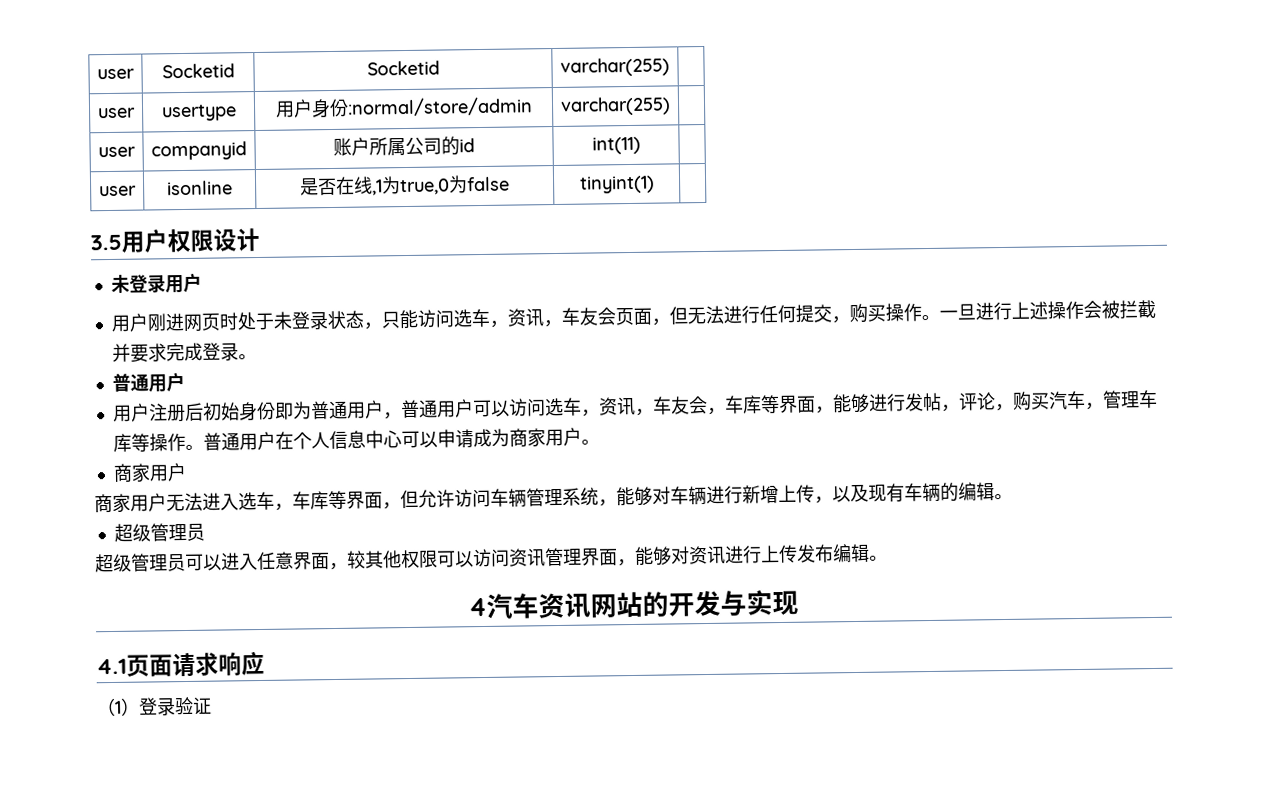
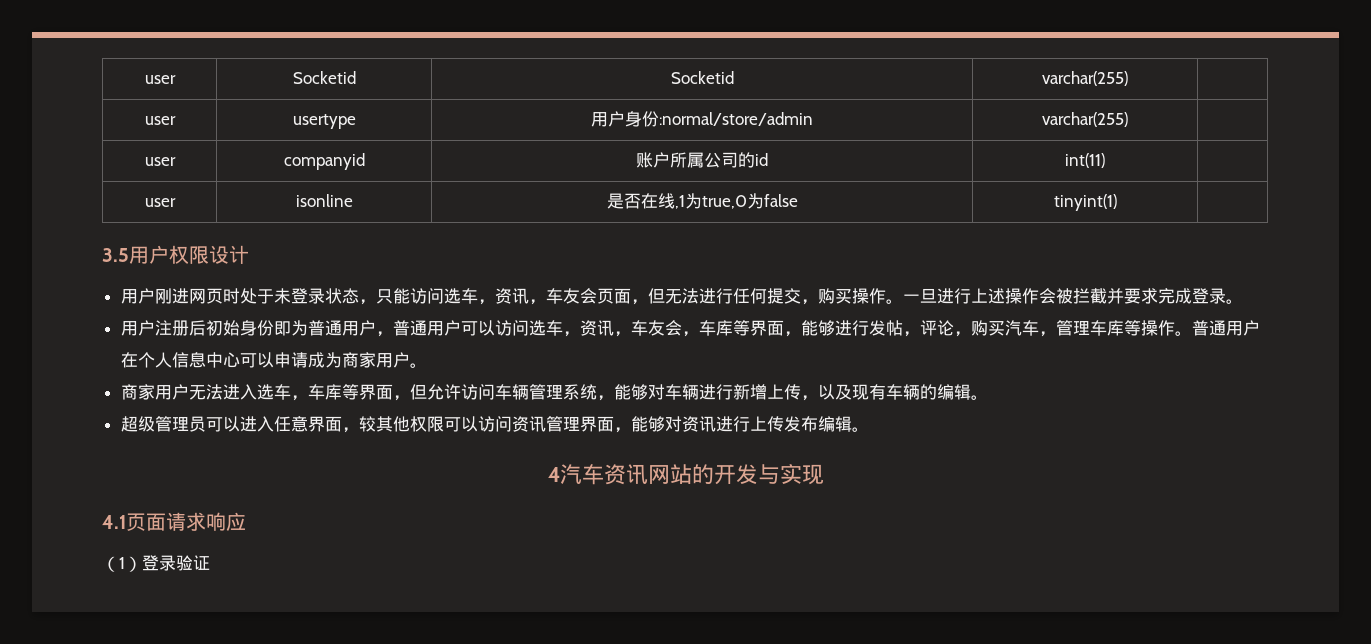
[110,272,202,294] // 未登录用户 -> (249, 254) none
[111,371,185,393] // 普通用户 -> (1243, 301) none
[94,493,167,513] // 商家用户 -> (189, 392) none
[95,553,186,573] // 超级管理员 -> (206, 424) none

